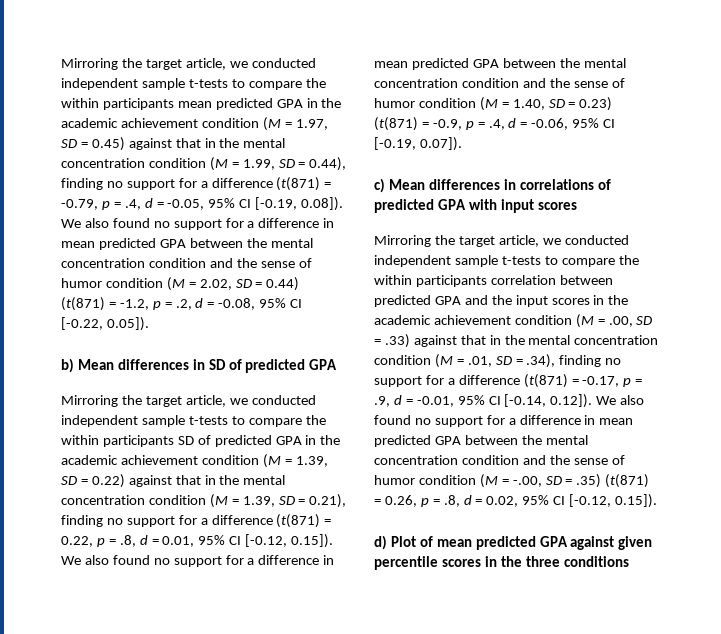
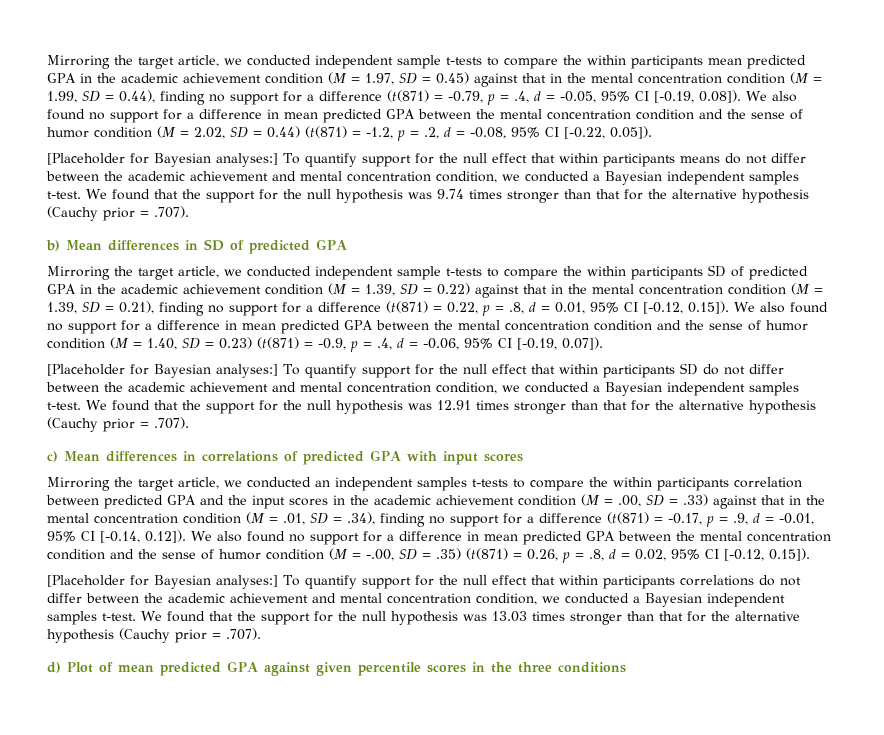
(149, 324) none -> [47,153,806,167] [46,171,799,185] [47,189,809,203] [47,206,189,221] // [Placeholder for Bayesian analyses:] To quantify support for the null effect that within participants means do not differ between the academic achievement and mental concentration condition, we conducted a Bayesian independent samples t-test. We found that the support for the null hypothesis was 9.74 times stronger than that for the alternative hypothesis (Cauchy prior = .707).
(462, 144) none -> [47,363,784,378] [46,382,799,396] [47,400,816,414] [47,417,189,432] // [Placeholder for Bayesian analyses:] To quantify support for the null effect that within participants SD do not differ between the academic achievement and mental concentration condition, we conducted a Bayesian independent samples t-test. We found that the support for the null hypothesis was 12.91 times stronger than that for the alternative hypothesis (Cauchy prior = .707).
[374,255,498,267] independent sample -> [315,477,467,491] an independent samples
(658, 501) none -> [47,575,801,589] [47,593,785,607] [47,611,800,625] [47,628,261,643] // [Placeholder for Bayesian analyses:] To quantify support for the null effect that within participants correlations do not differ between the academic achievement and mental concentration condition, we conducted a Bayesian independent samples t-test. We found that the support for the null hypothesis was 13.03 times stronger than that for the alternative hypothesis (Cauchy prior = .707).

